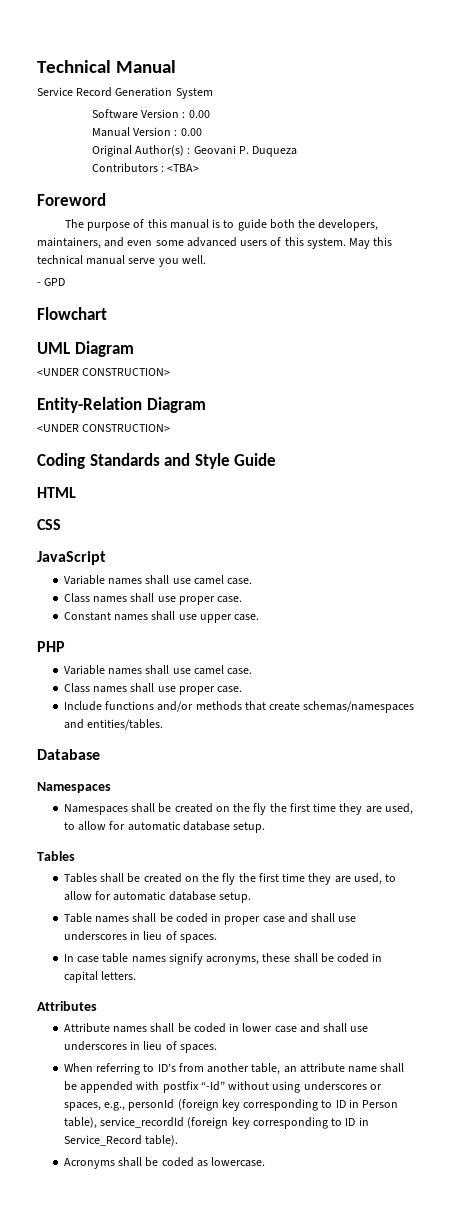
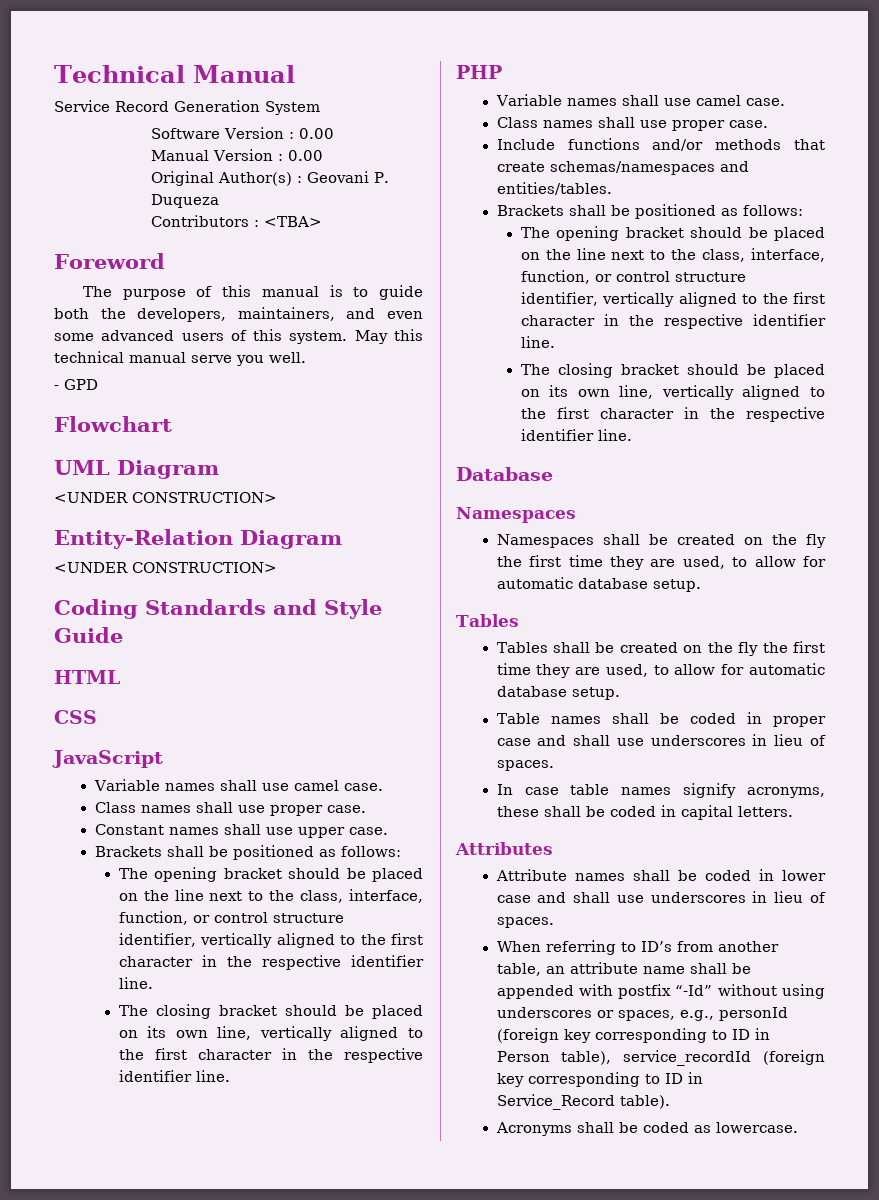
(260, 617) none -> [94,845,401,860] [118,867,424,882] [118,889,424,903] [118,911,344,925] [118,933,424,948] [118,955,425,970] [118,977,153,989] [118,1004,423,1019] [118,1026,423,1041] [118,1048,423,1063] [118,1070,230,1082] // Brackets shall be positioned as follows: // The opening bracket should be placed on the line next to the class, interface, function, or control structure identifier, vertically aligned to the first character in the respective identifier line. // The closing bracket should be placed on its own line, vertically aligned to the first character in the respective identifier line.
(164, 724) none -> [496,204,803,219] [520,226,825,241] [520,248,825,262] [520,270,746,284] [520,292,825,307] [520,314,826,329] [520,336,555,348] [520,363,825,378] [520,385,825,400] [520,407,825,422] [520,429,632,441] // Brackets shall be positioned as follows: // The opening bracket should be placed on the line next to the class, interface, function, or control structure identifier, vertically aligned to the first character in the respective identifier line. // The closing bracket should be placed on its own line, vertically aligned to the first character in the respective identifier line.

